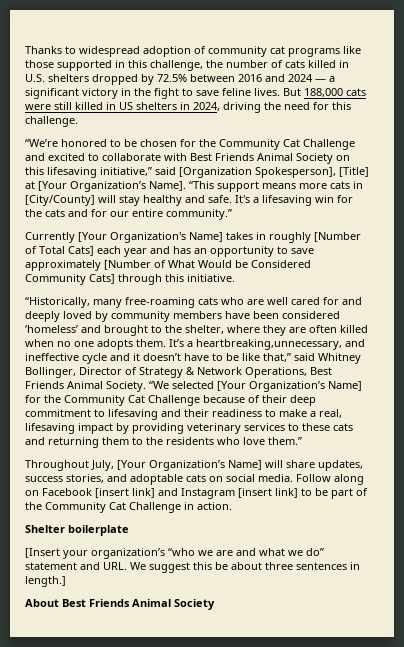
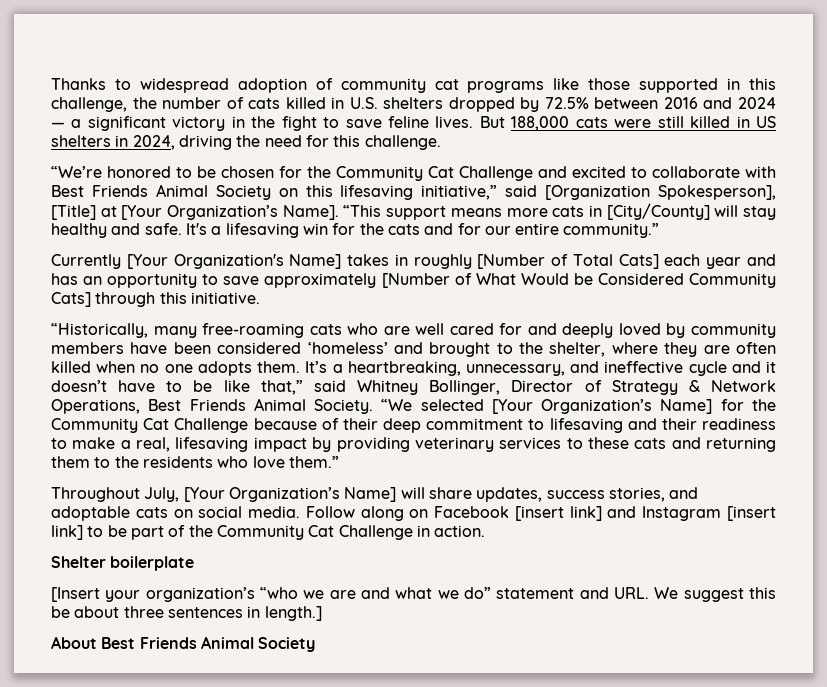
[196,339,342,350] heartbreaking,unnecessary, -> [347,361,565,376] heartbreaking, unnecessary,

